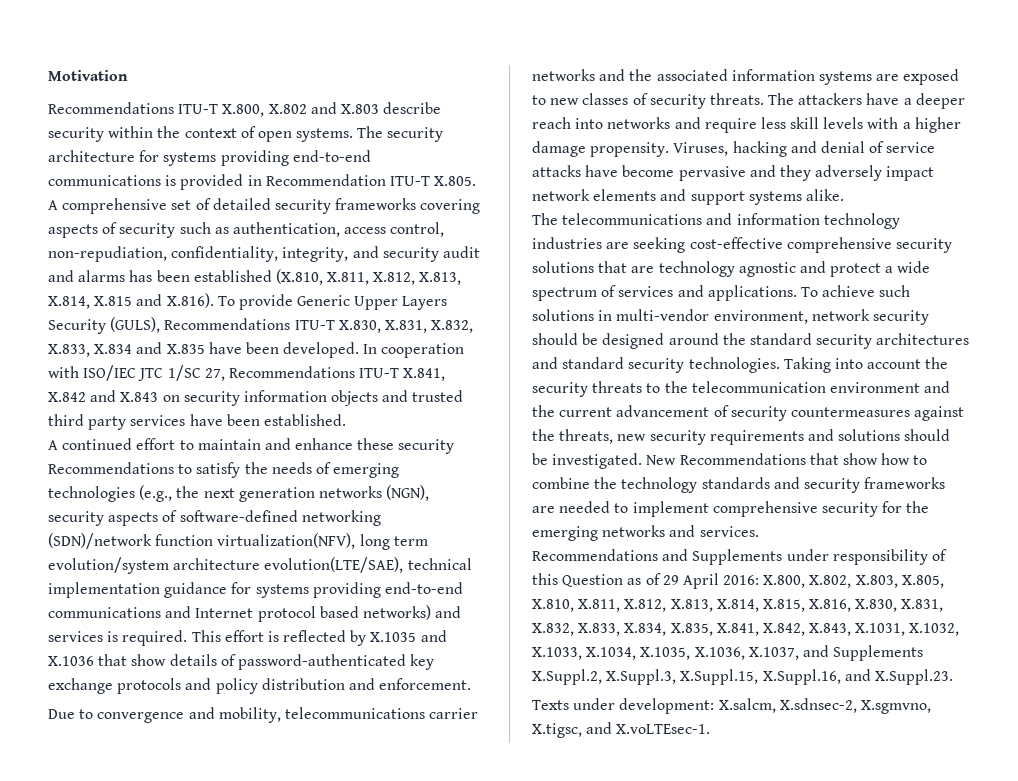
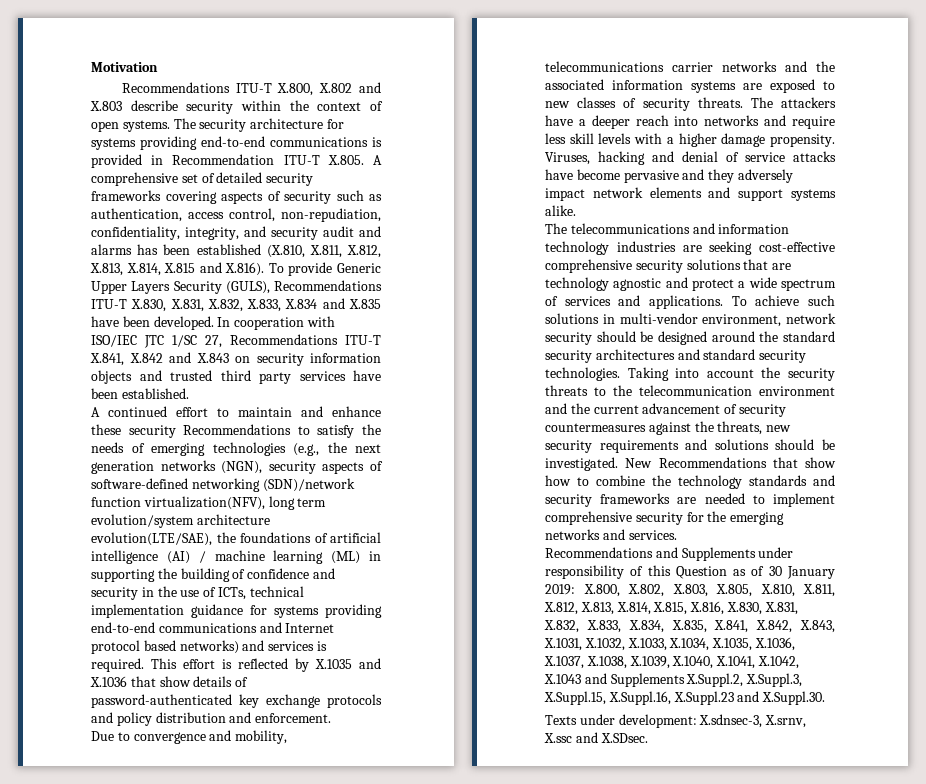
(404, 565) none -> [216,532,381,543] [91,550,381,564] [91,568,335,582] [91,586,246,600] the foundations of artificial intelligence (AI) / machine learning (ML) in supporting the building of confidence and security in the use of ICTs,
[662,573,760,589] 29 April 2016: -> [768,566,835,579] [545,584,575,595] 30 January 2019:
(799, 653) none -> [586,656,799,669] [544,674,581,684] X.1038, X.1039, X.1040, X.1041, X.1042, X.1043
[844,669,953,685] and X.Suppl.23. -> [673,691,826,705] X.Suppl.23 and X.Suppl.30.
[718,698,931,714] [532,722,711,738] X.salcm, X.sdnsec-2, X.sgmvno, X.tigsc, and X.voLTEsec-1. -> [699,714,807,728] [544,732,648,743] X.sdnsec-3, X.srnv, X.ssc and X.SDsec.

